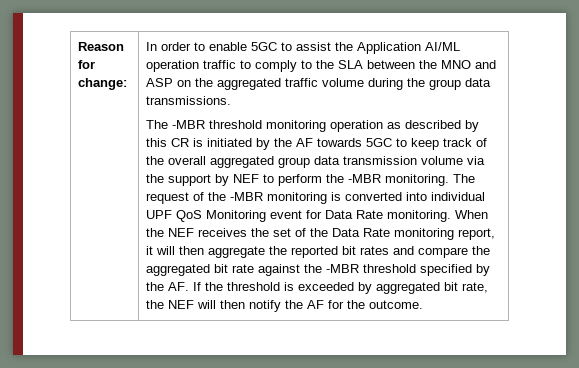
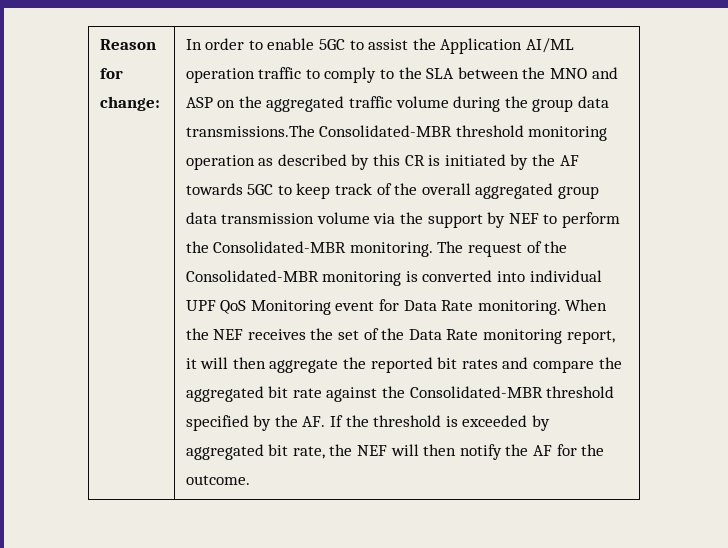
[146,96,232,105] [146,120,206,129] transmissions. // The -MBR -> [185,125,453,137] transmissions.The Consolidated-MBR
[348,174,382,183] -MBR -> [213,241,347,253] Consolidated-MBR
[230,192,264,201] -MBR -> [185,270,319,282] Consolidated-MBR
[326,264,360,273] -MBR -> [409,386,543,398] Consolidated-MBR

